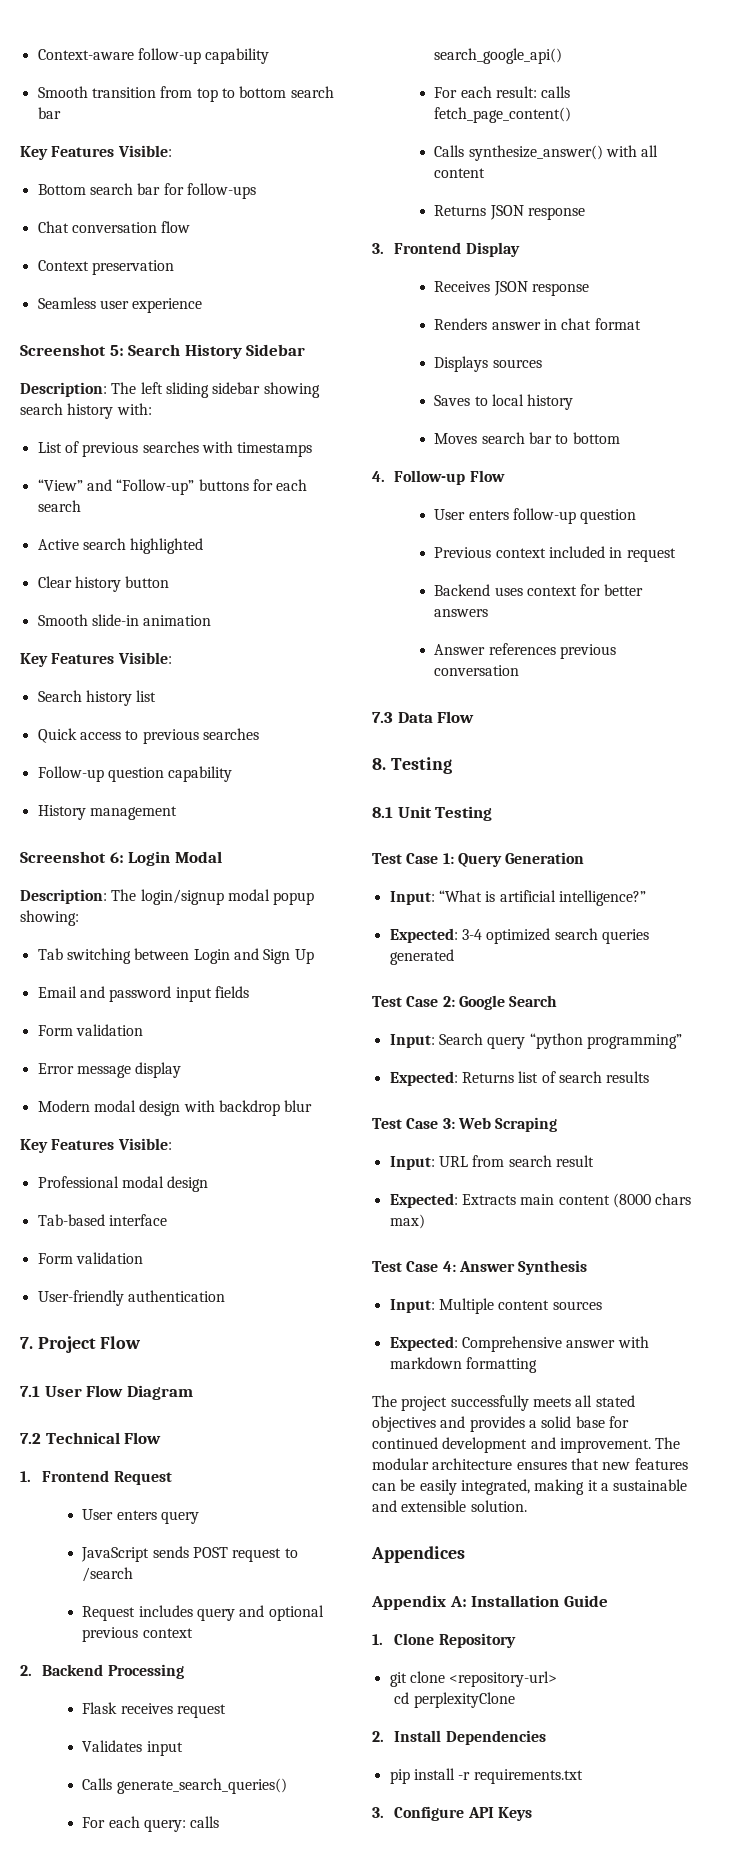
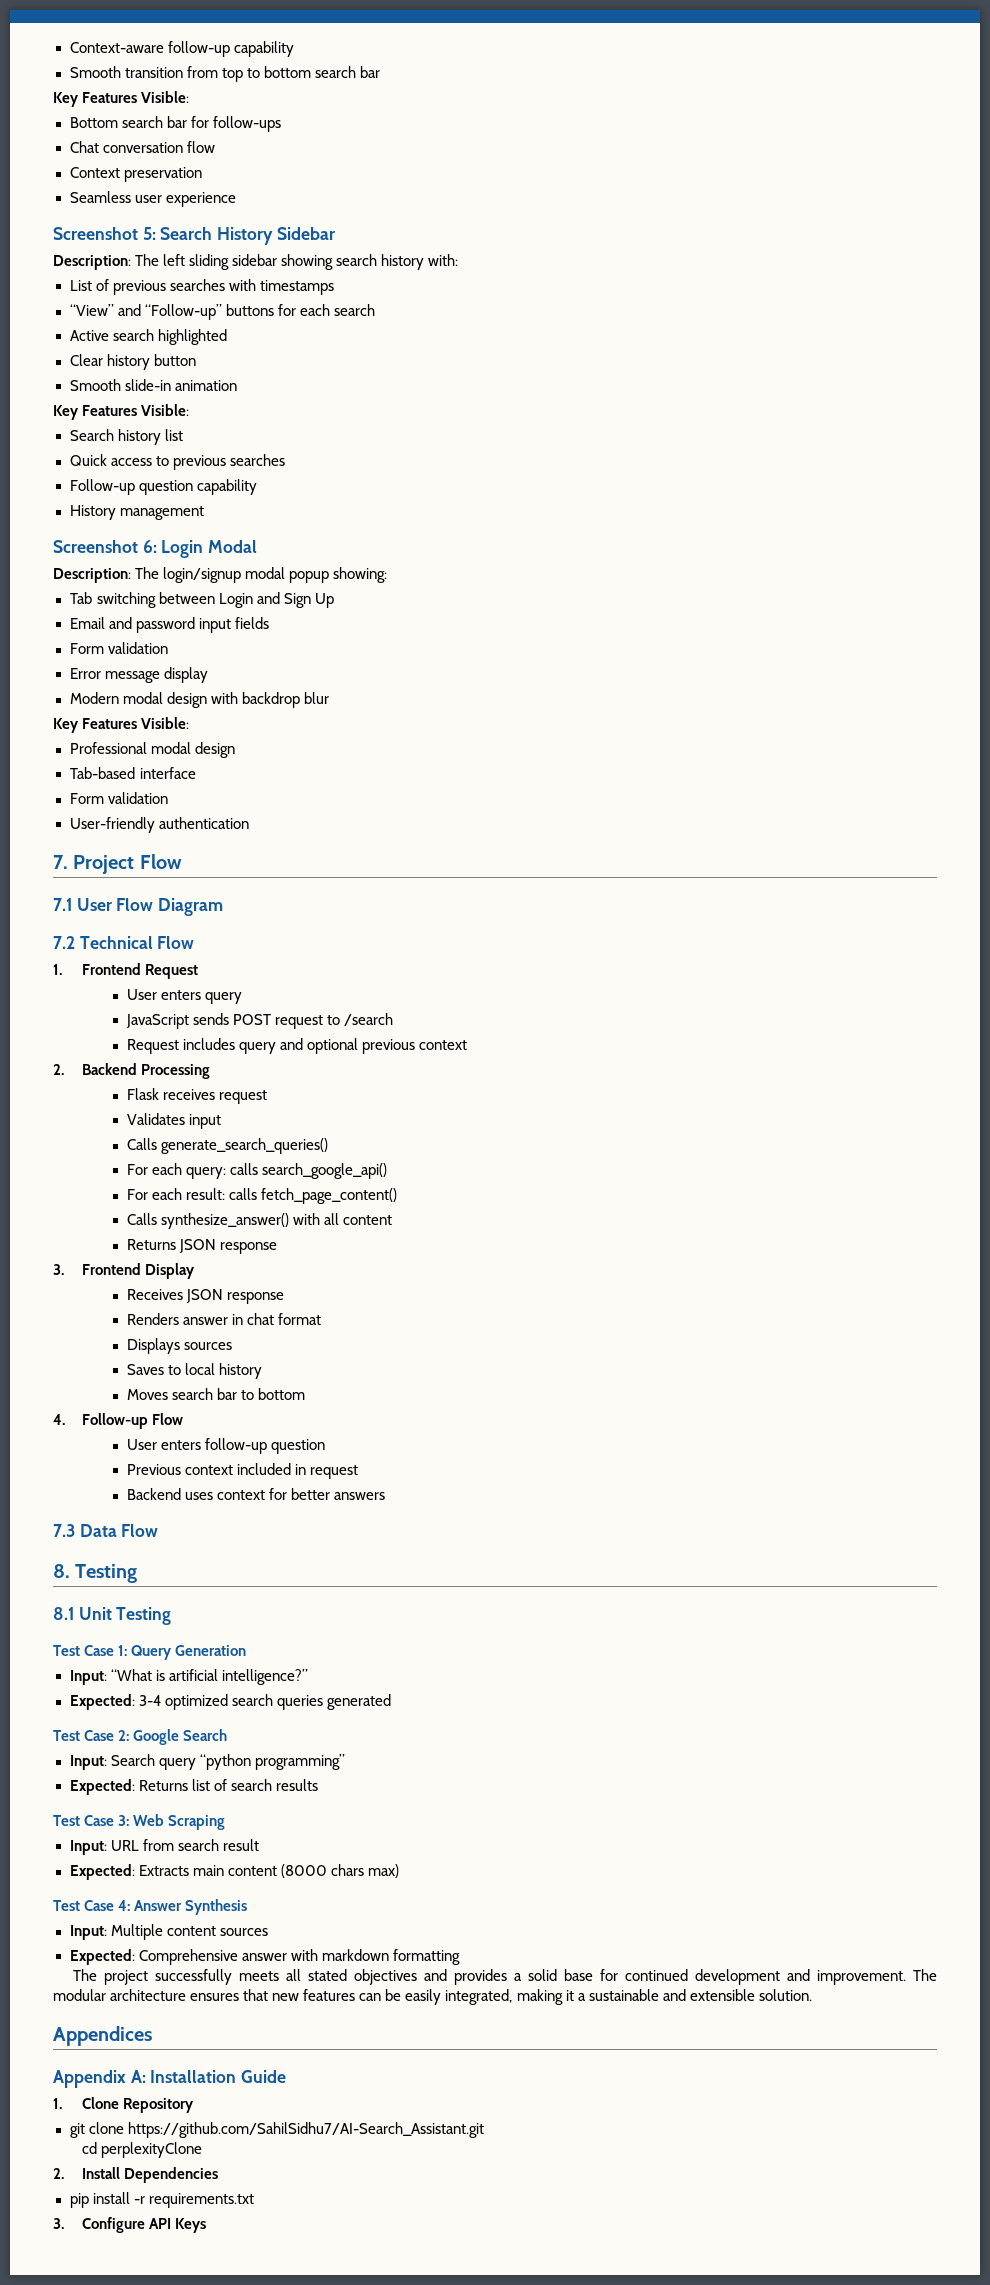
[434,643,616,659] [434,665,520,676] // Answer references previous conversation -> (385, 1496) none
[449,1671,558,1687] <repository-url> -> [127,2122,484,2138] https://github.com/SahilSidhu7/AI-Search_Assistant.git

